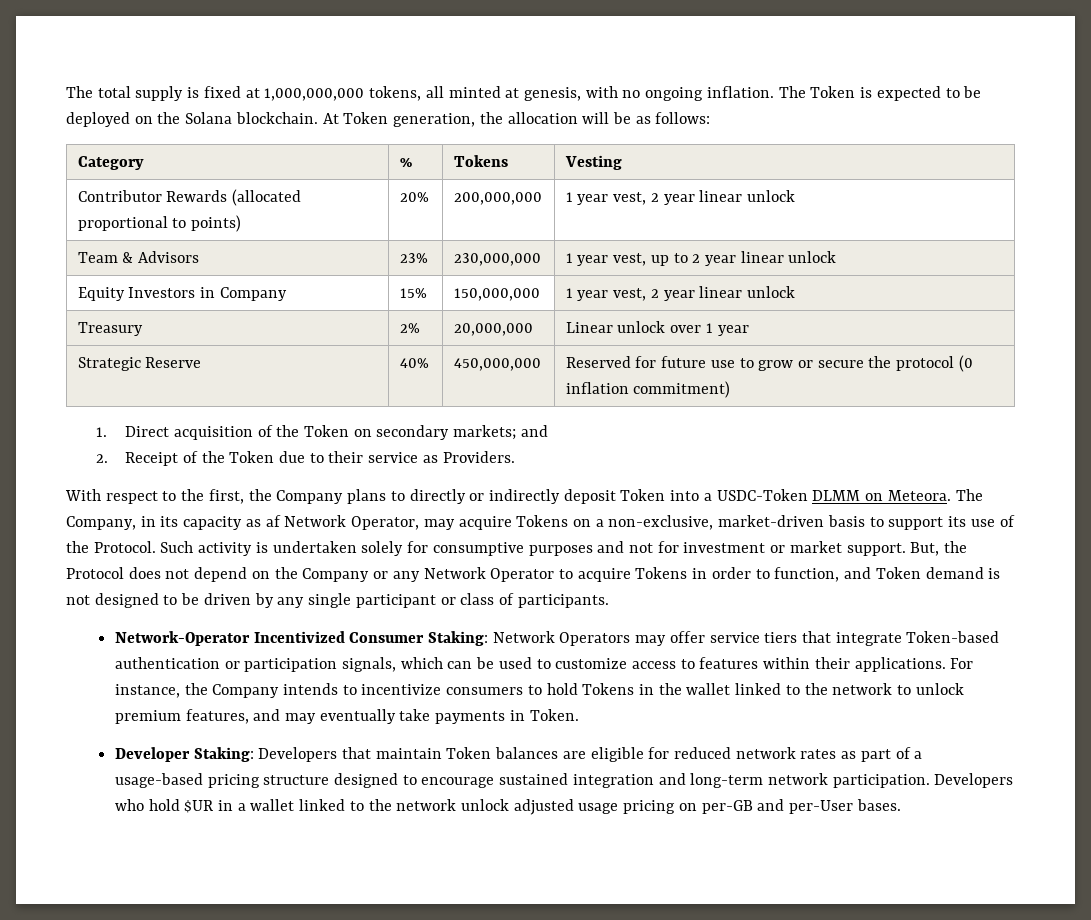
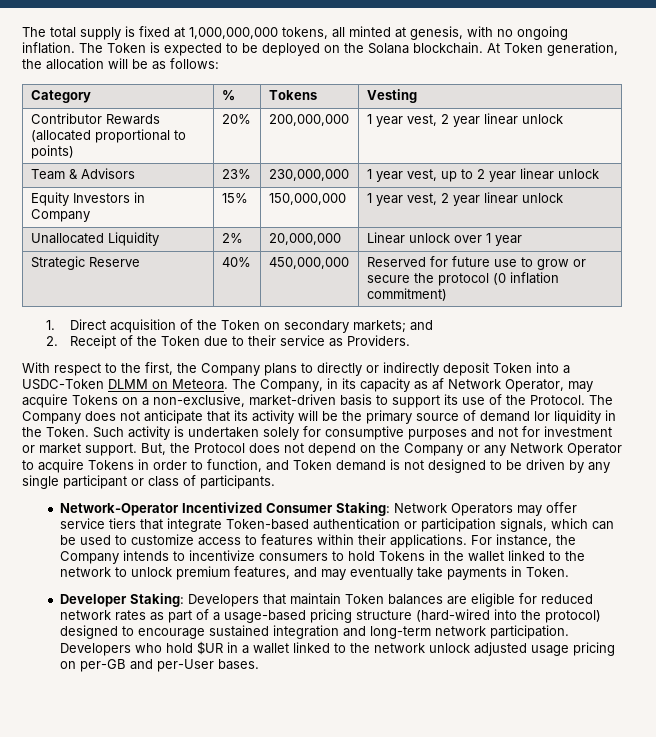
[77,322,143,336] Treasury -> [30,232,159,246] Unallocated Liquidity
(156, 547) none -> [589,395,613,405] [22,410,616,424] [22,427,89,437] The Company does not anticipate that its activity will be the primary source of demand lor liquidity in the Token.
(330, 780) none -> [416,609,602,623] (hard-wired into the protocol)

